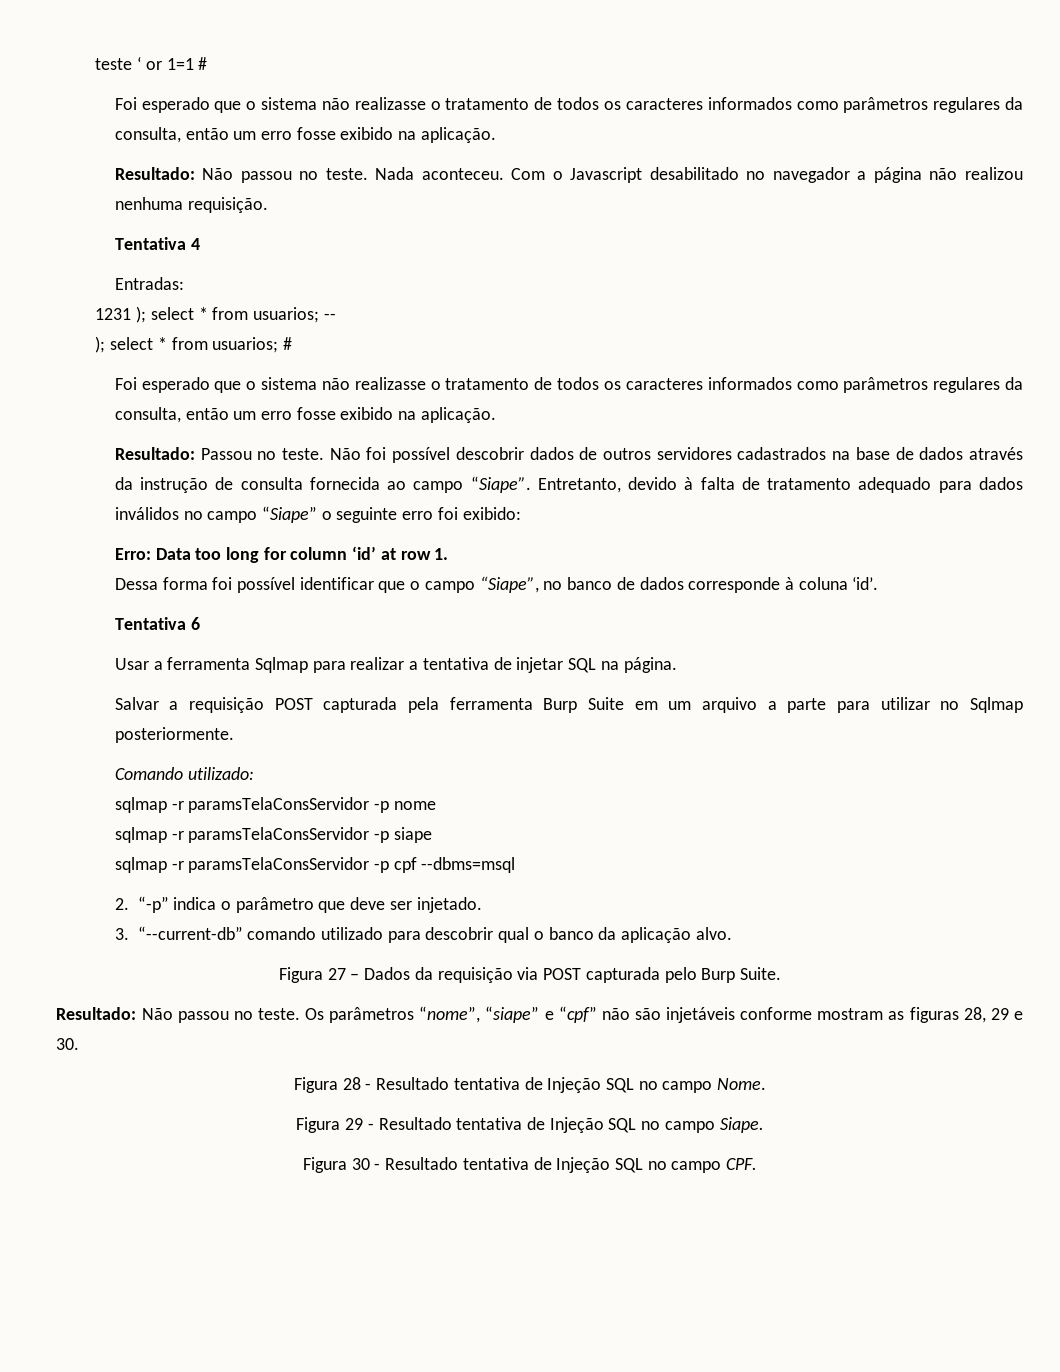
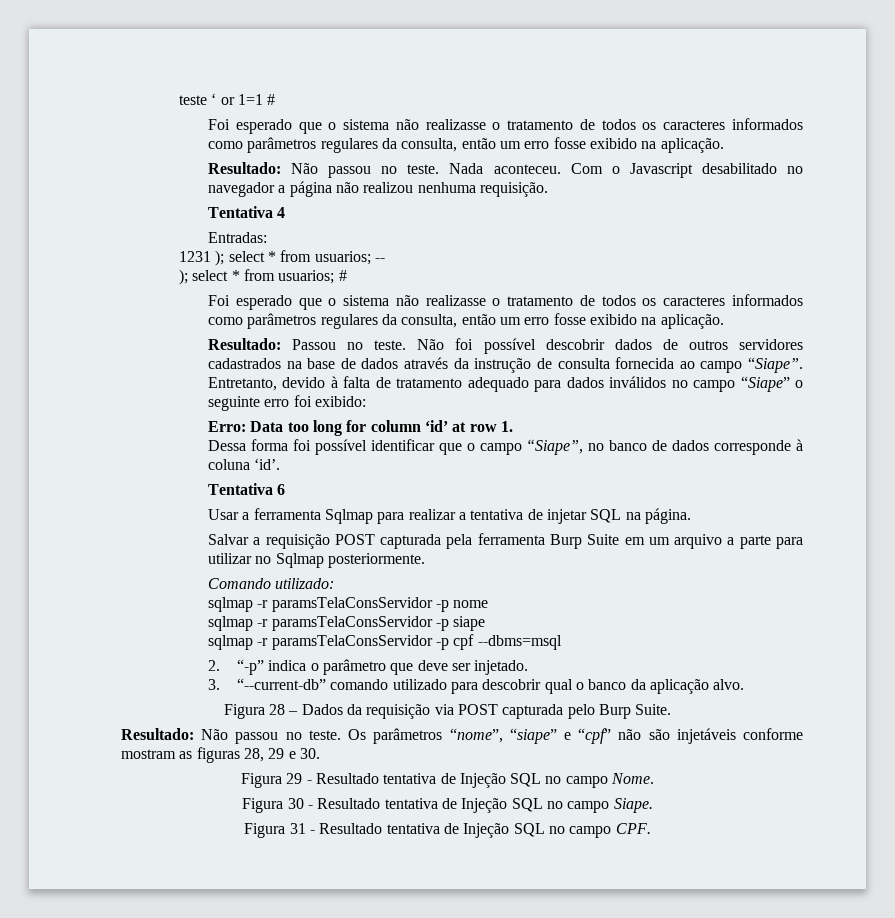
[327,968,346,980] 27 -> [269,704,286,715] 28
[342,1077,361,1090] 28 -> [286,773,303,784] 29
[345,1118,364,1130] 29 -> [287,798,304,809] 30
[351,1158,370,1170] 30 -> [289,823,306,834] 31

